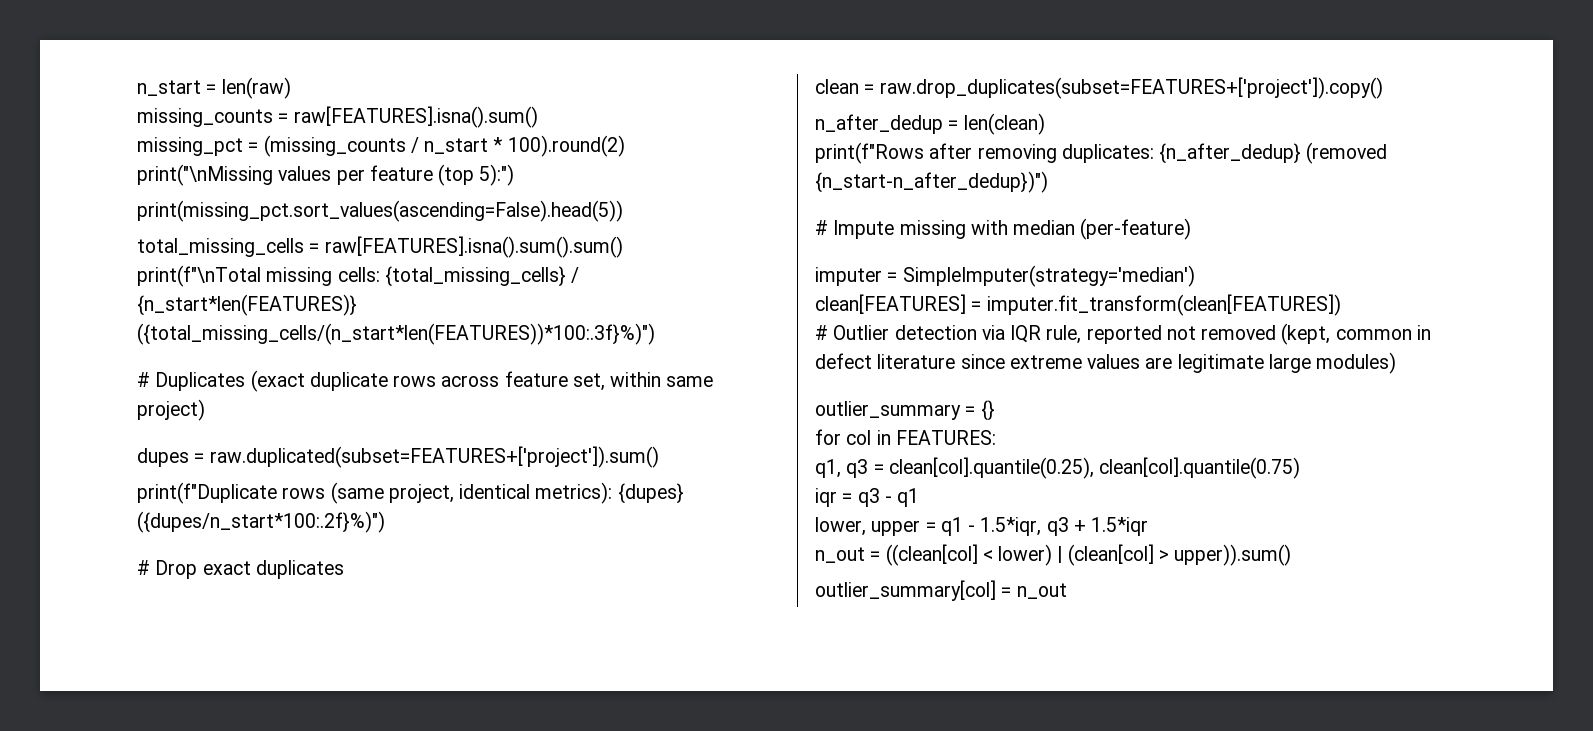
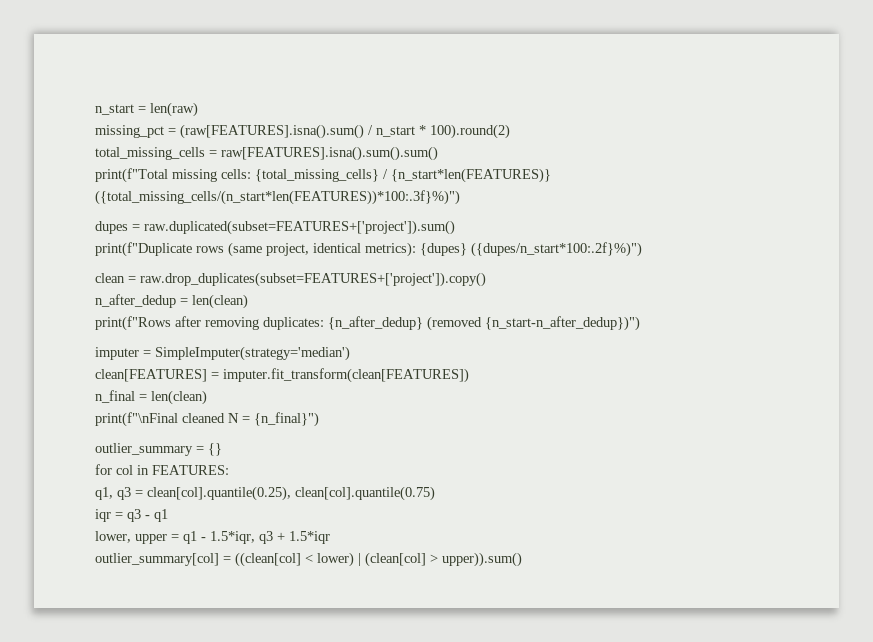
[137,106,538,128] // missing_counts = raw[FEATURES].isna().sum() -> (198, 109) none
[263,135,406,157] (missing_counts -> [180,124,364,139] (raw[FEATURES].isna().sum()
[137,164,515,186] [137,200,623,222] // print("\nMissing values per feature (top 5):") // print(missing_pct.sort_values(ascending=False).head(5)) -> (510, 131) none
[137,265,261,287] print(f"\nTotal -> [95,168,168,183] print(f"Total
[137,370,714,392] [137,399,205,421] // # Duplicates (exact duplicate rows across feature set, within same project) -> (460, 197) none
[137,560,344,579] // # Drop exact duplicates -> (642, 249) none
[815,218,1192,240] // # Impute missing with median (per-feature) -> (640, 323) none
[815,323,1431,345] [815,352,1397,374] # Outlier detection via IQR rule, reported not removed (kept, common in defect literature since extreme values are legitimate large modules) -> [95,390,207,405] [95,412,319,427] n_final = len(clean) // print(f"\nFinal cleaned N = {n_final}")
[815,547,865,563] n_out -> [95,553,219,566] outlier_summary[col]
[815,580,1067,601] // outlier_summary[col] = n_out -> (522, 559) none

